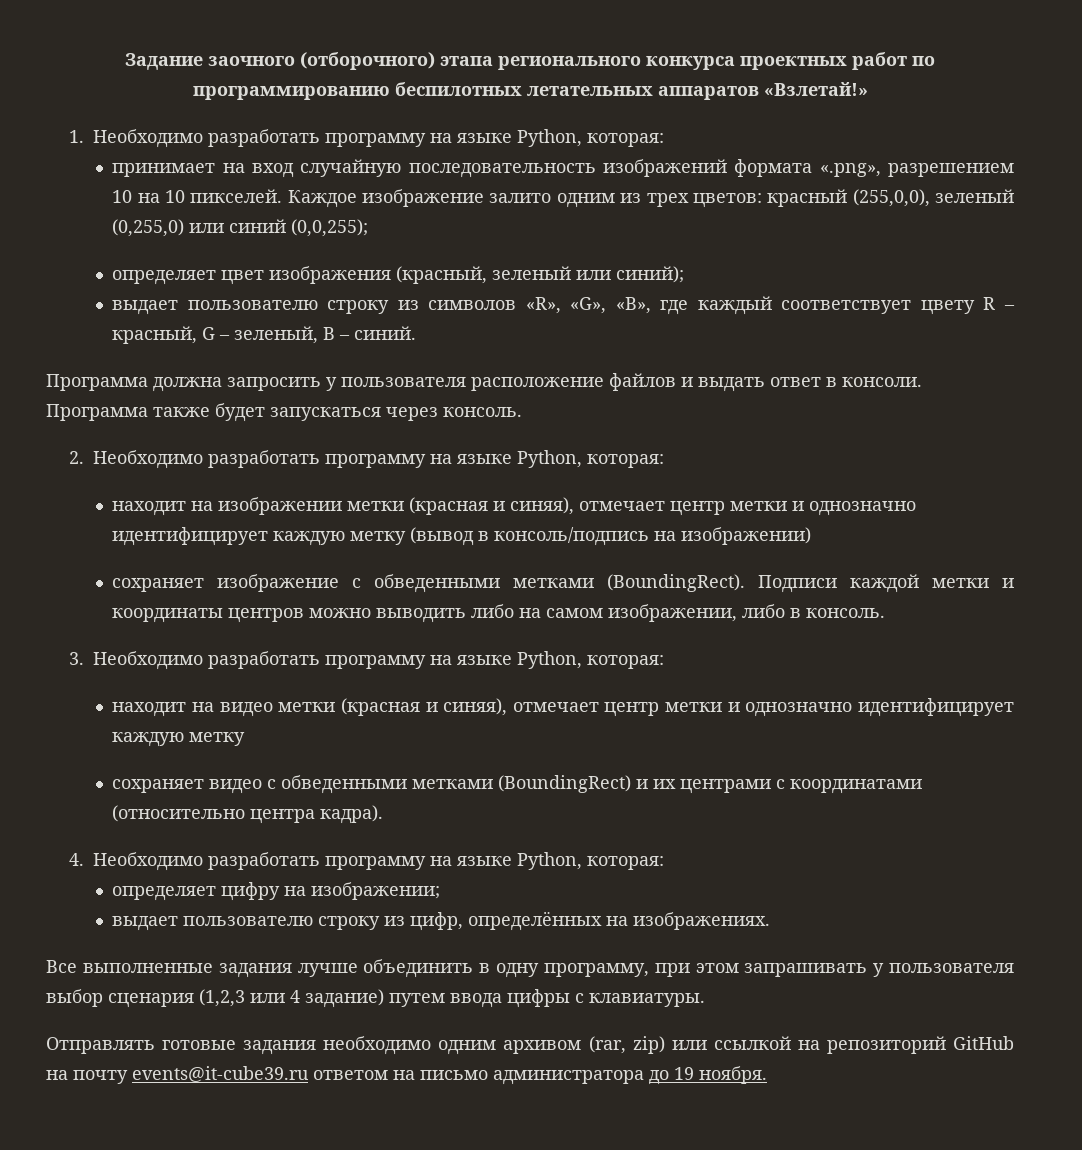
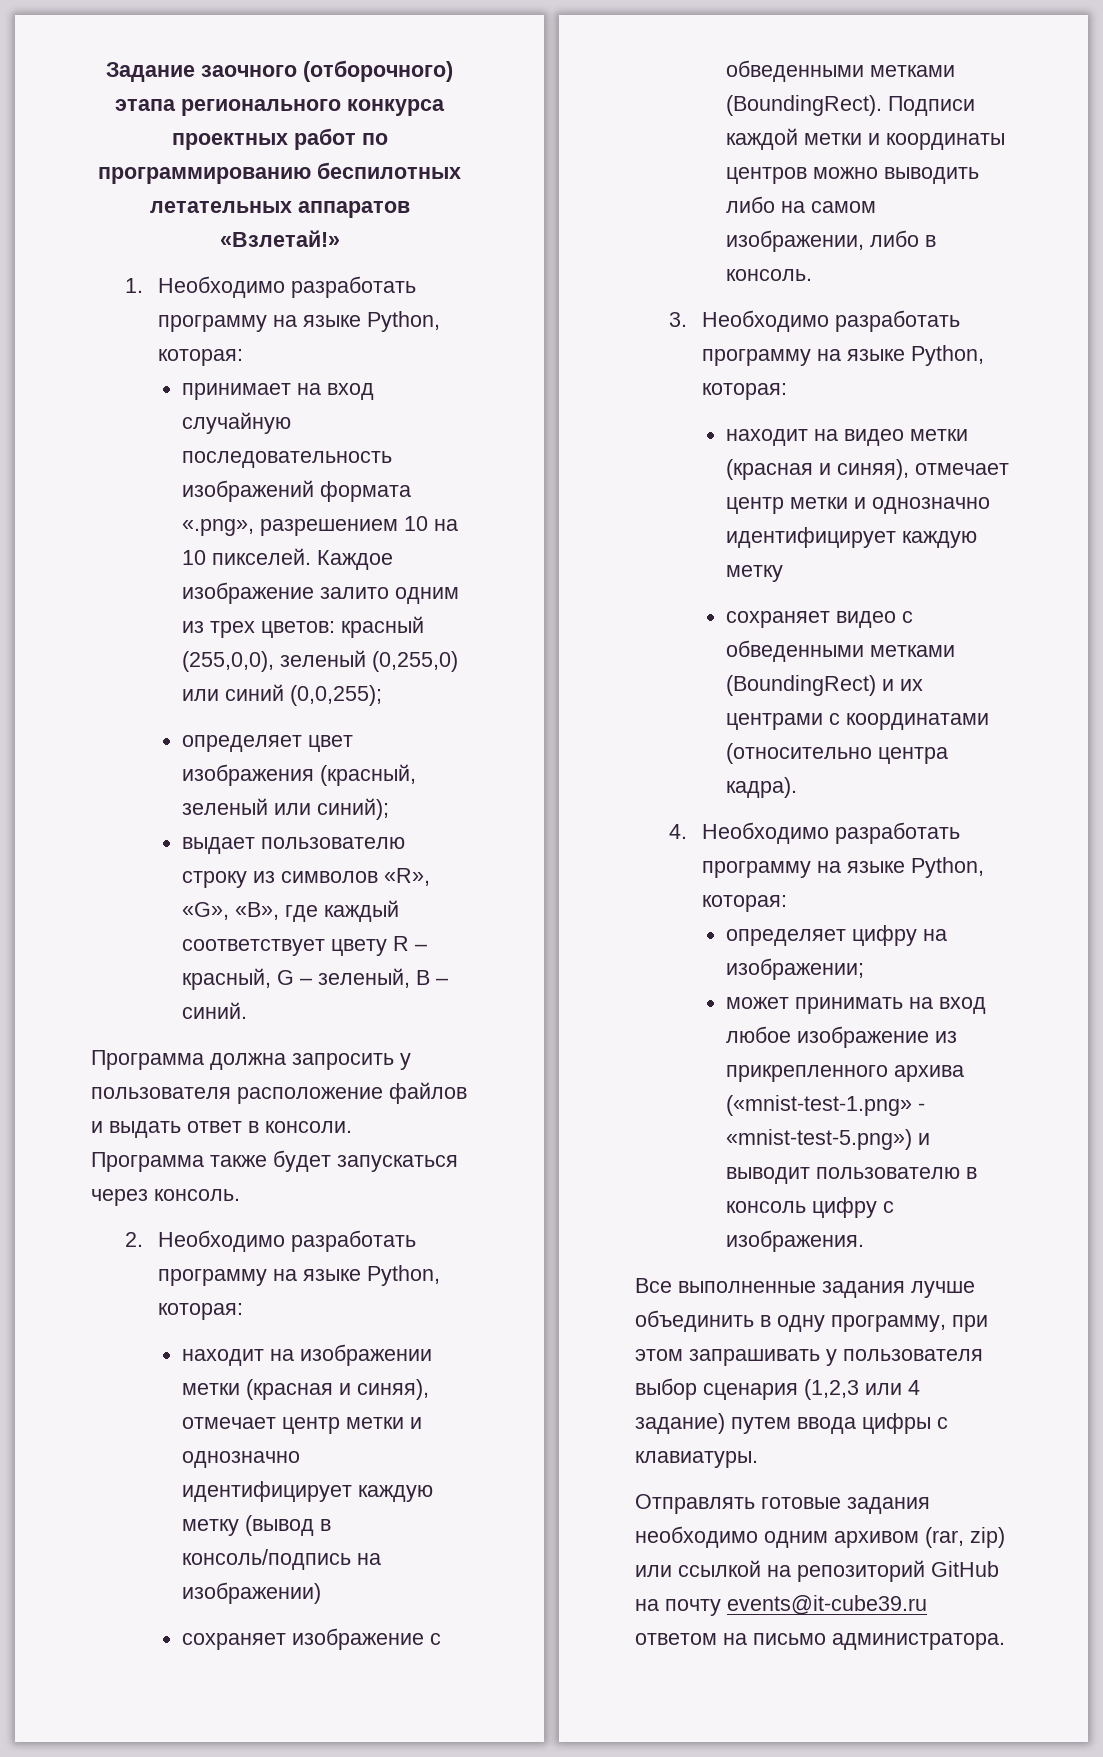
[112,911,771,931] выдает пользователю строку из цифр, определённых на изображениях. -> [725,997,986,1014] [725,1026,957,1048] [725,1065,964,1082] [725,1095,925,1116] [725,1129,930,1150] [725,1167,977,1184] [725,1197,894,1218] [725,1230,864,1252] может принимать на вход любое изображение из прикрепленного архива («mnist-test-1.png» - «mnist-test-5.png») и выводит пользователю в консоль цифру с изображения.
[493,1066,767,1085] администратора до 19 ноября. -> [832,1633,1005,1650] администратора.

